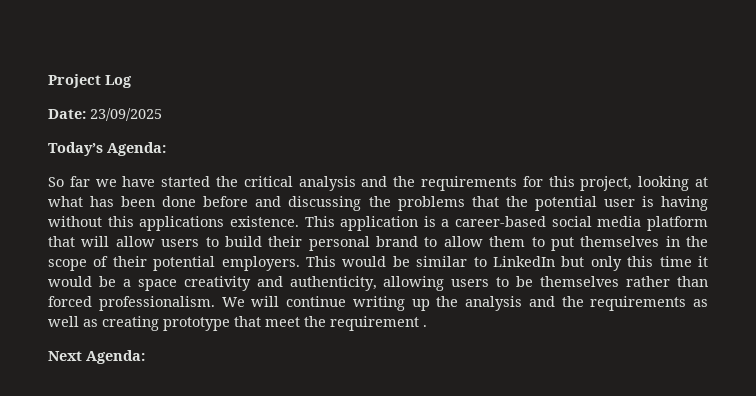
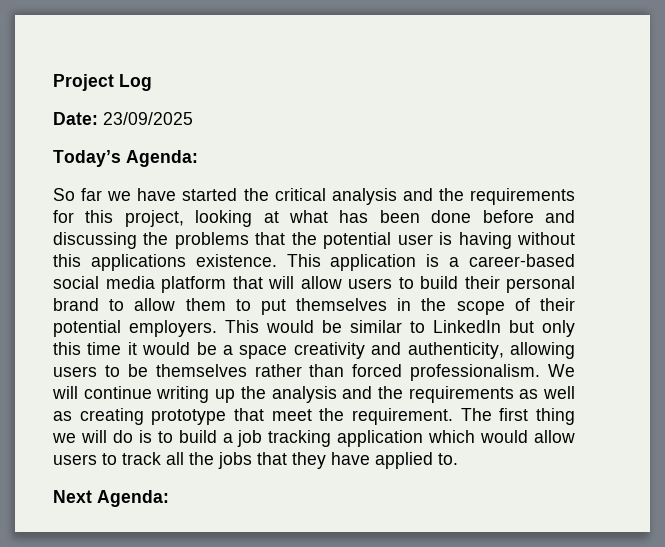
[330,316,427,331] requirement . -> [352,408,575,425] [52,430,576,447] [53,452,458,469] requirement. The first thing we will do is to build a job tracking application which would allow users to track all the jobs that they have applied to.

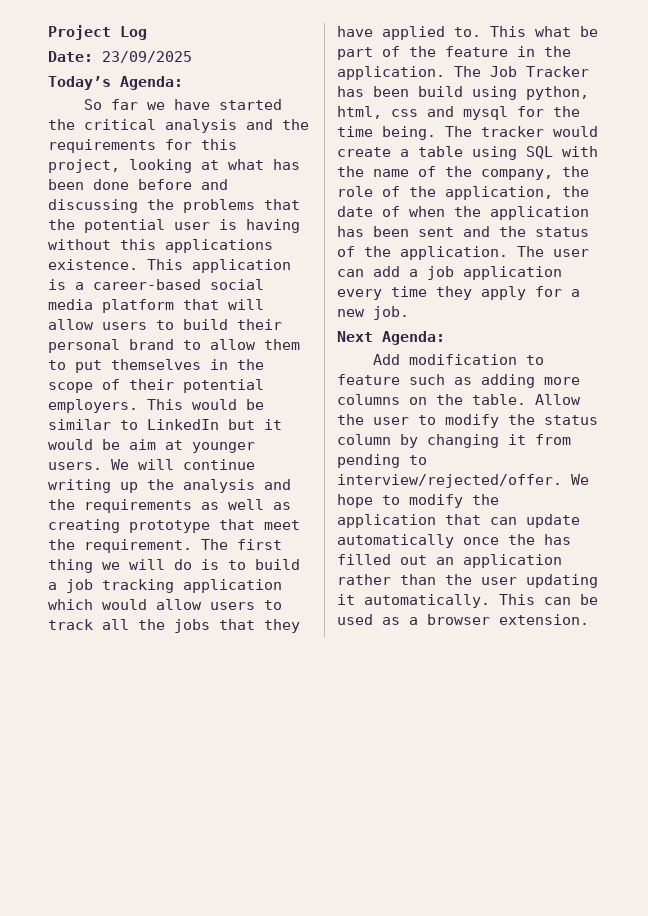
[542,320,575,337] [53,342,575,359] [53,364,541,381] only this time it would be a space creativity and authenticity, allowing users to be themselves rather than forced professionalism. -> [264,419,282,430] [48,439,255,453] [48,462,102,470] it would be aim at younger users.
[53,490,169,507] // Next Agenda: -> [490,26,598,37] [337,46,571,60] [337,66,589,80] [337,86,589,100] [337,106,580,120] [337,126,598,140] [337,146,598,160] [337,166,589,180] [337,186,589,200] [337,206,589,220] [337,226,589,237] [337,246,589,260] [337,266,562,280] [337,286,580,300] [337,306,409,320] [337,331,445,345] [373,354,545,365] [337,374,580,388] [337,394,581,405] [337,414,598,428] [337,434,571,448] [337,454,427,468] [337,474,589,488] [337,494,499,508] [337,514,580,528] [337,534,571,548] [337,554,562,568] [337,574,598,588] [337,594,598,608] [337,614,589,625] This what be part of the feature in the application. The Job Tracker has been build using python, html, css and mysql for the time being. The tracker would create a table using SQL with the name of the company, the role of the application, the date of when the application has been sent and the status of the application. The user can add a job application every time they apply for a new job. // Next Agenda: // Add modification to feature such as adding more columns on the table. Allow the user to modify the status column by changing it from pending to interview/rejected/offer. We hope to modify the application that can update automatically once the has filled out an application rather than the user updating it automatically. This can be used as a browser extension.

